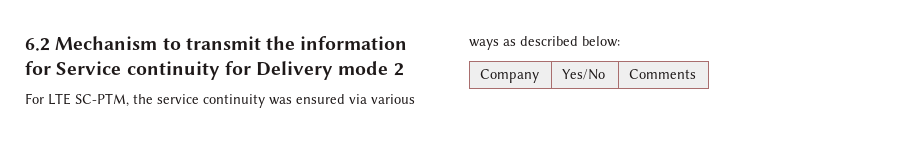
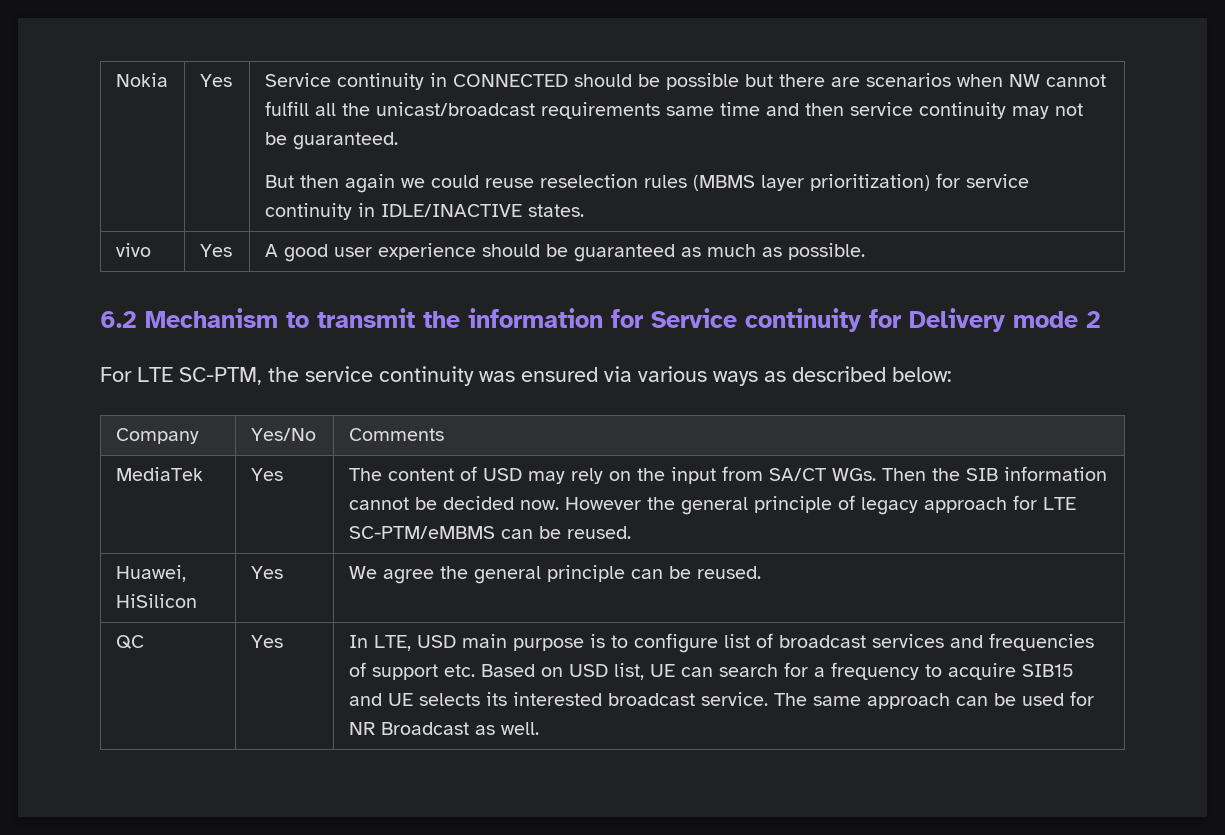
(25, 44) none -> [115,73,168,87] [199,74,232,87] [264,73,1106,90] [264,101,1083,119] [264,132,398,150] [264,173,1029,193] [264,203,584,220] [115,243,151,257] [199,244,232,257] [264,243,865,262] Nokia | Yes | Service continuity in CONNECTED should be possible but there are scenarios when NW cannot fulfill all the unicast/broadcast requirements same time and then service continuity may not be guaranteed. // But then again we could reuse reselection rules (MBMS layer prioritization) for service continuity in IDLE/INACTIVE states. // vivo | Yes | A good user experience should be guaranteed as much as possible. //
(697, 74) none -> [115,467,203,481] [250,468,283,481] [348,466,1107,484] [348,495,1076,515] [348,526,631,539] [115,565,186,582] [115,594,197,608] [250,566,283,579] [348,565,761,584] [115,635,144,649] [250,635,283,648] [348,633,1094,653] [348,662,1074,680] [348,691,1094,709] [348,722,539,735] // MediaTek | Yes | The content of USD may rely on the input from SA/CT WGs. Then the SIB information cannot be decided now. However the general principle of legacy approach for LTE SC-PTM/eMBMS can be reused. // Huawei, HiSilicon | Yes | We agree the general principle can be reused. // QC | Yes | In LTE, USD main purpose is to configure list of broadcast services and frequencies of support etc. Based on USD list, UE can search for a frequency to acquire SIB15 and UE selects its interested broadcast service. The same approach can be used for NR Broadcast as well.

